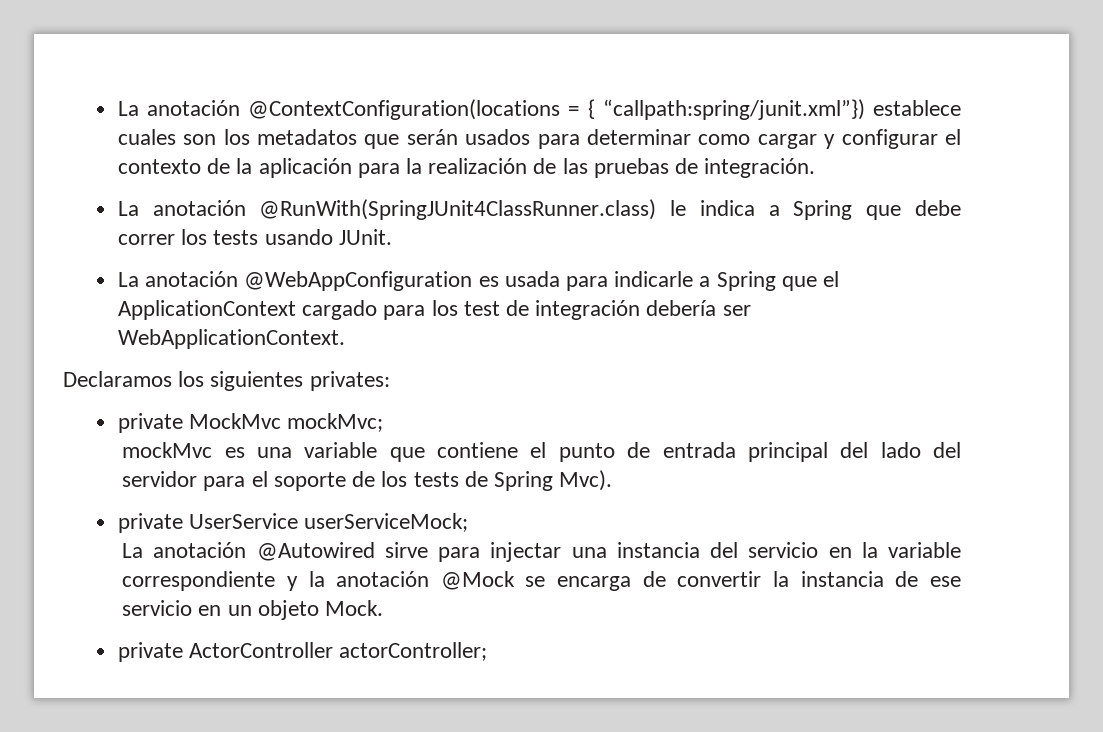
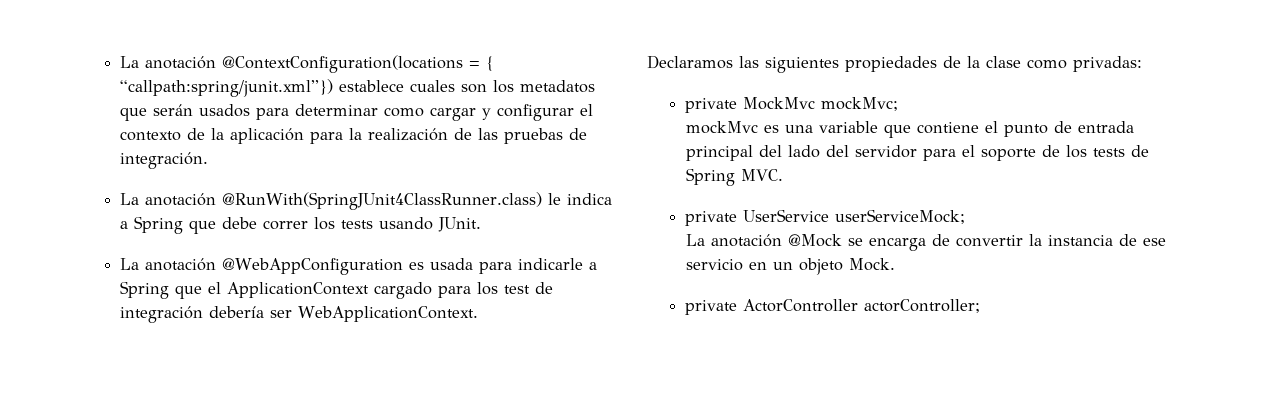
[178,371,390,391] los siguientes privates: -> [739,56,1142,73] las siguientes propiedades de la clase como privadas:
[559,470,613,491] Mvc). -> [740,169,783,181] MVC.
[256,542,961,562] [122,571,430,591] @Autowired sirve para injectar una instancia del servicio en la variable correspondiente y la anotación -> (782, 240) none

